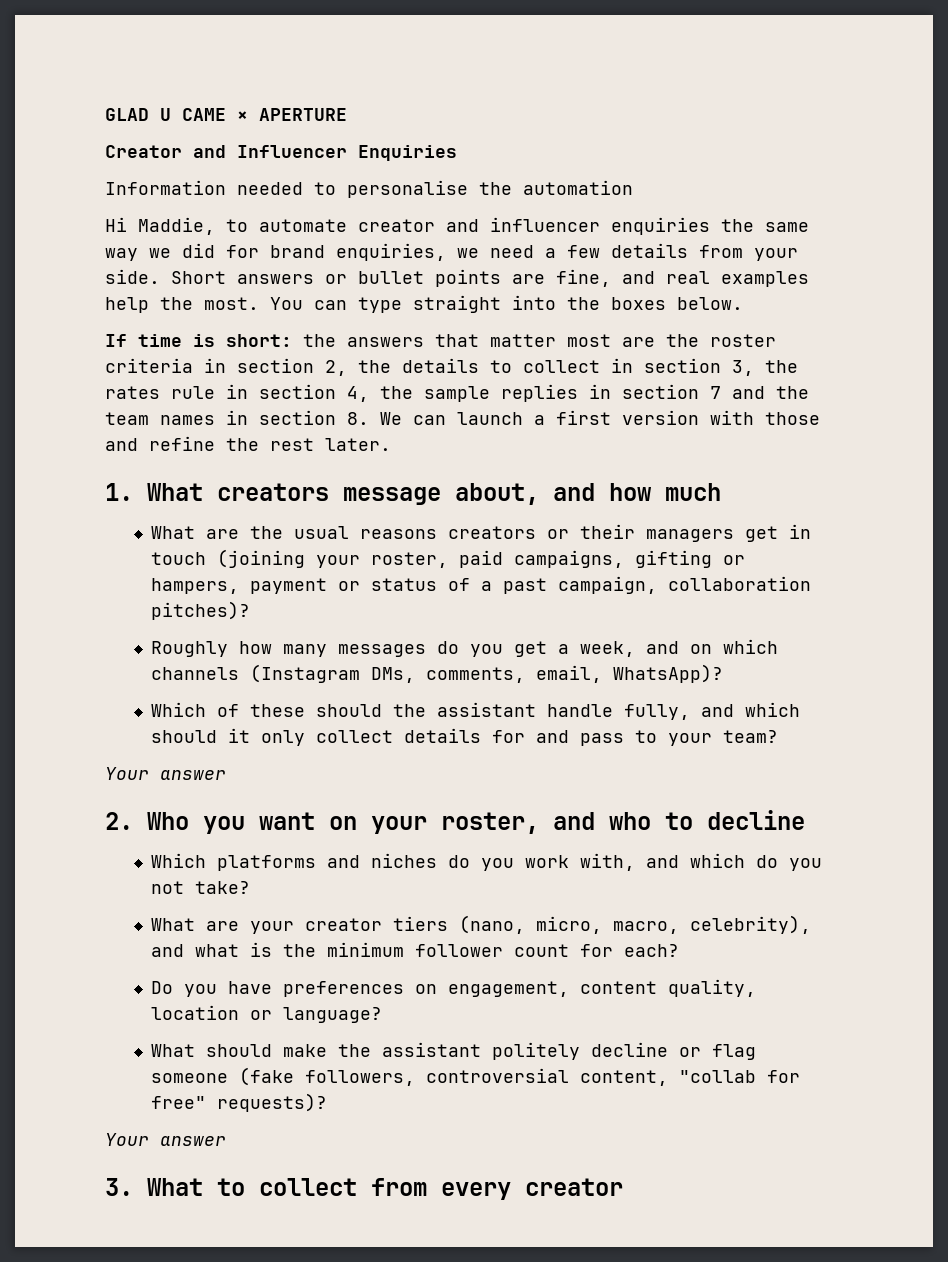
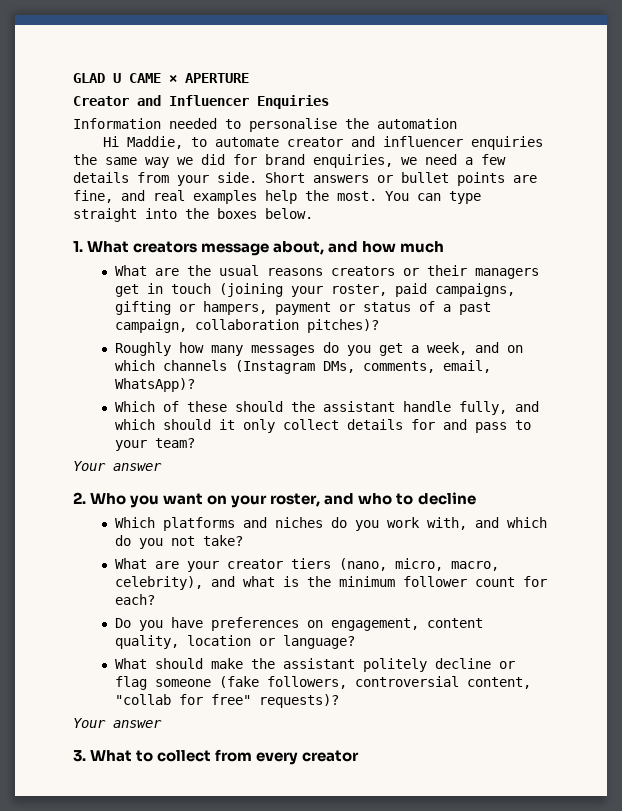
[105,334,776,347] [105,358,798,376] [105,384,809,402] [105,410,820,425] [105,436,391,451] // If time is short: the answers that matter most are the roster criteria in section 2, the details to collect in section 3, the rates rule in section 4, the sample replies in section 7 and the team names in section 8. We can launch a first version with those and refine the rest later. -> (313, 213) none

